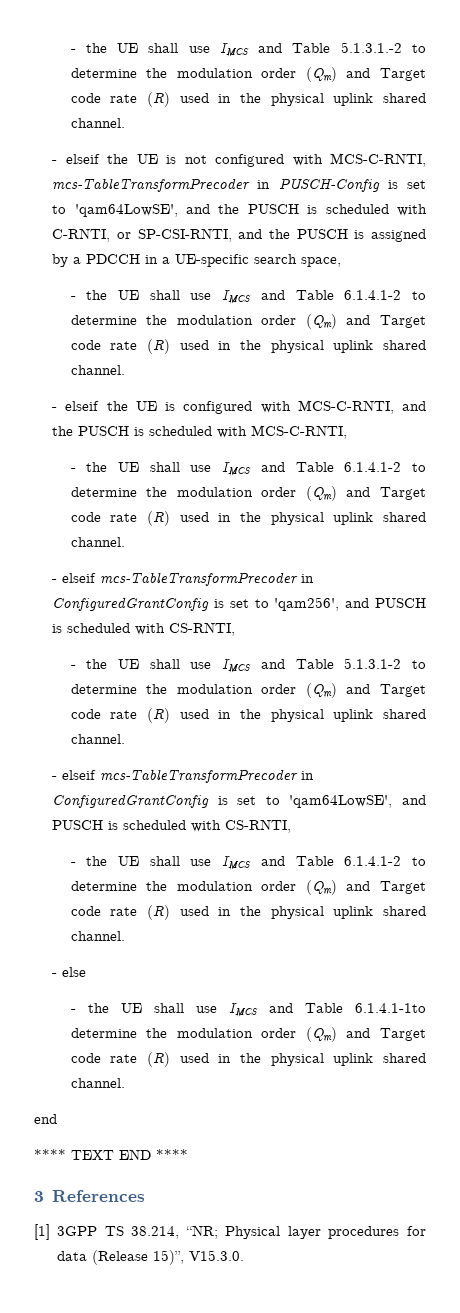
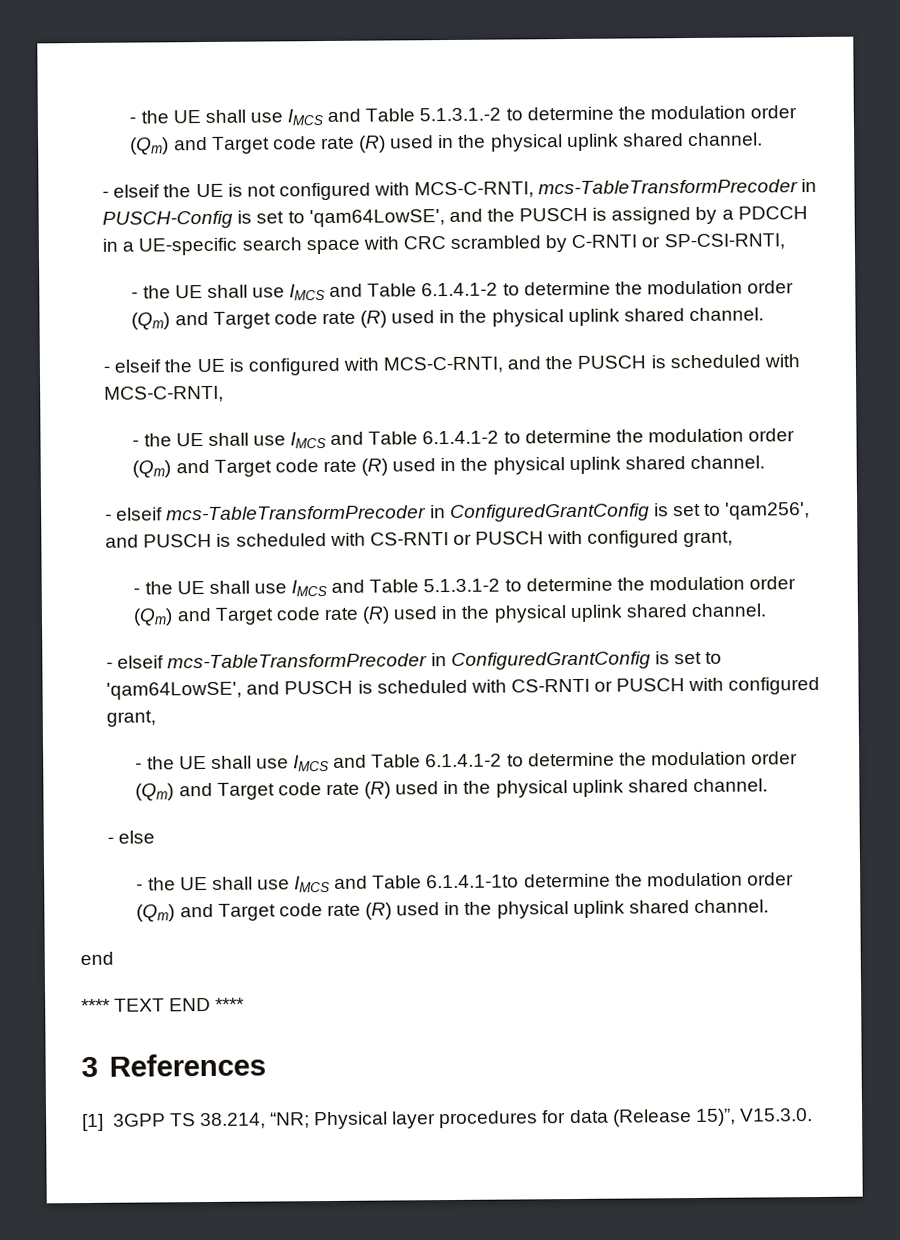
[325,204,427,216] [52,228,365,242] scheduled with C-RNTI, or SP-CSI-RNTI, and the PUSCH is -> (608, 214) none
[301,257,342,267] space, -> [305,233,785,255] space with CRC scrambled by C-RNTI or SP-CSI-RNTI,
[169,622,236,636] CS-RNTI, -> [369,530,734,548] CS-RNTI or PUSCH with configured grant,
[225,819,292,833] CS-RNTI, -> [510,676,821,695] [106,710,157,727] CS-RNTI or PUSCH with configured grant,

